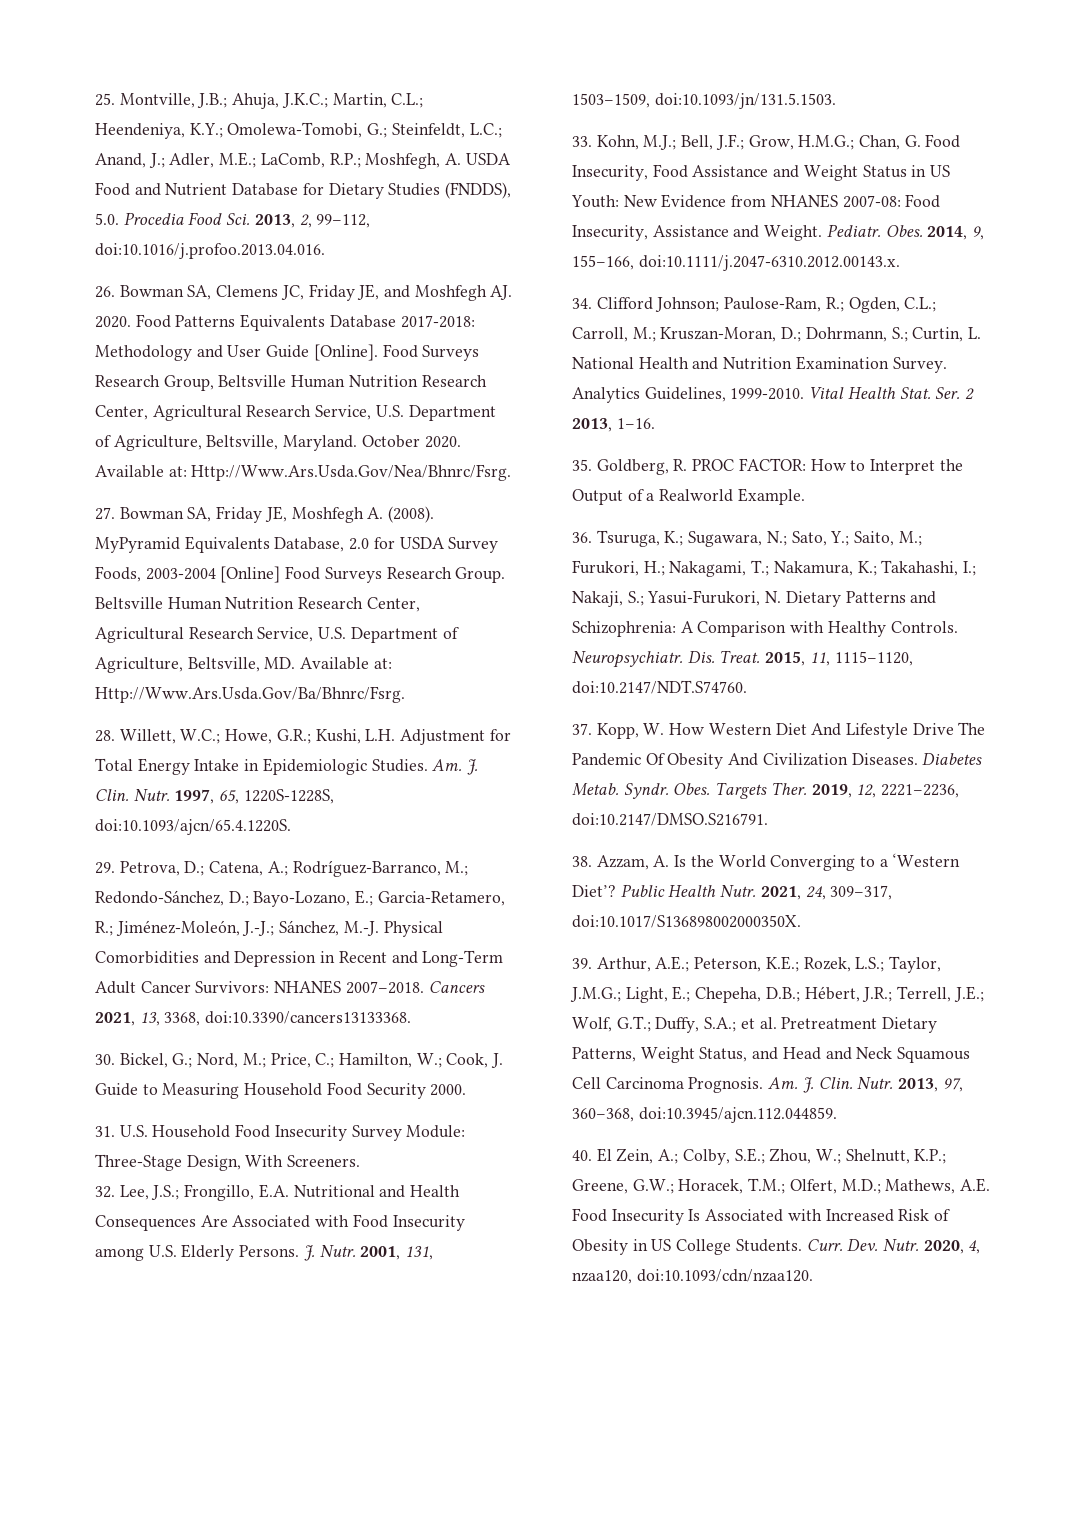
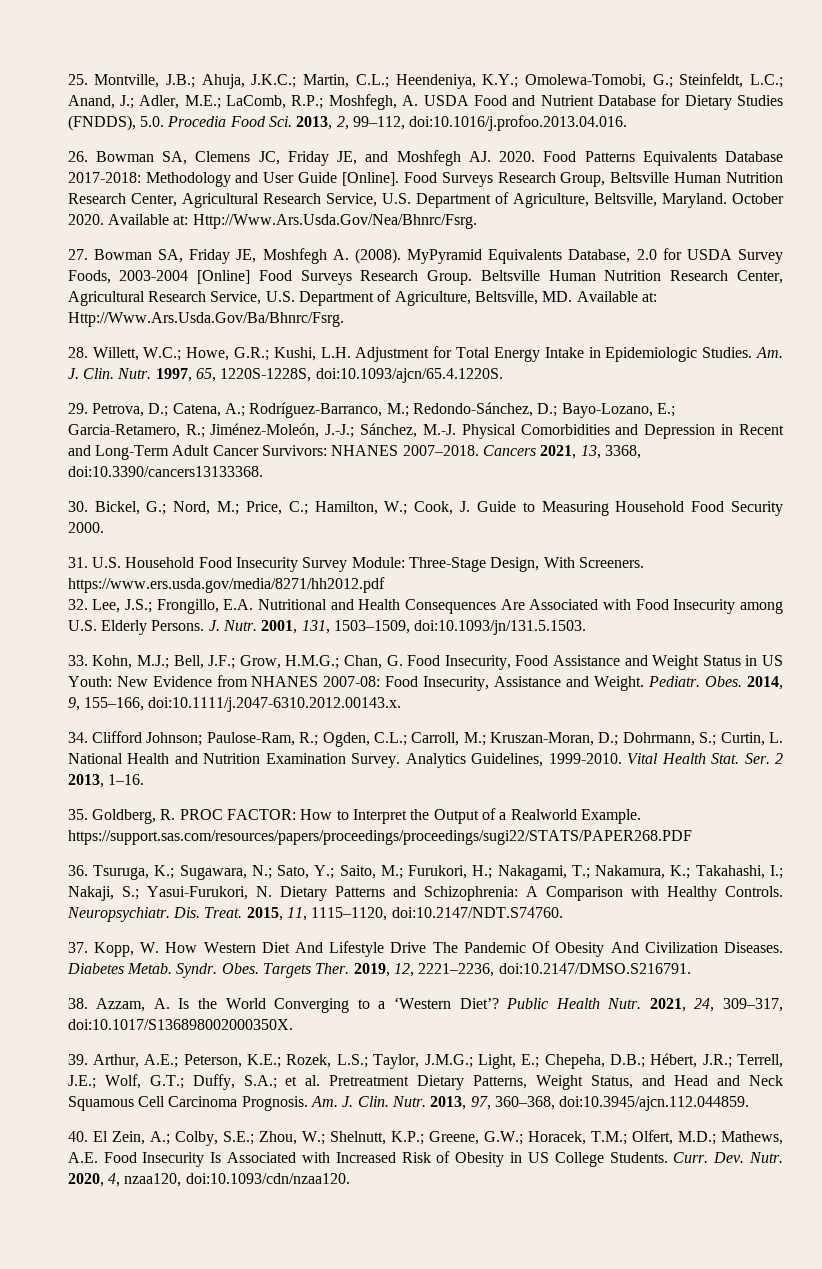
(361, 1161) none -> [67,577,385,593] https://www.ers.usda.gov/media/8271/hh2012.pdf
(805, 496) none -> [67,830,692,845] https://support.sas.com/resources/papers/proceedings/proceedings/sugi22/STATS/PAPER268.PDF

